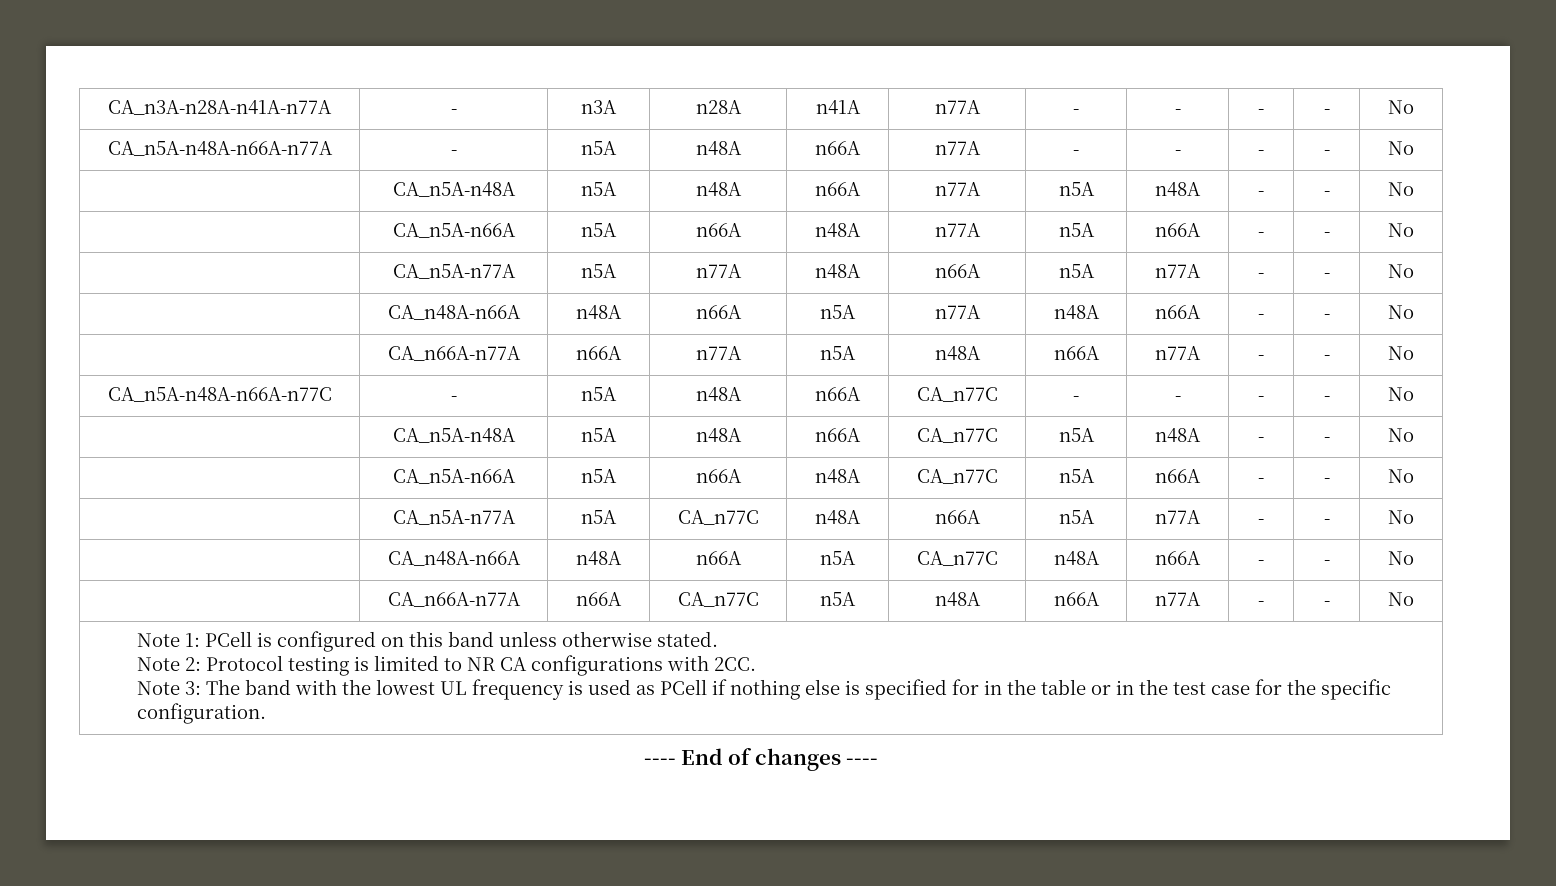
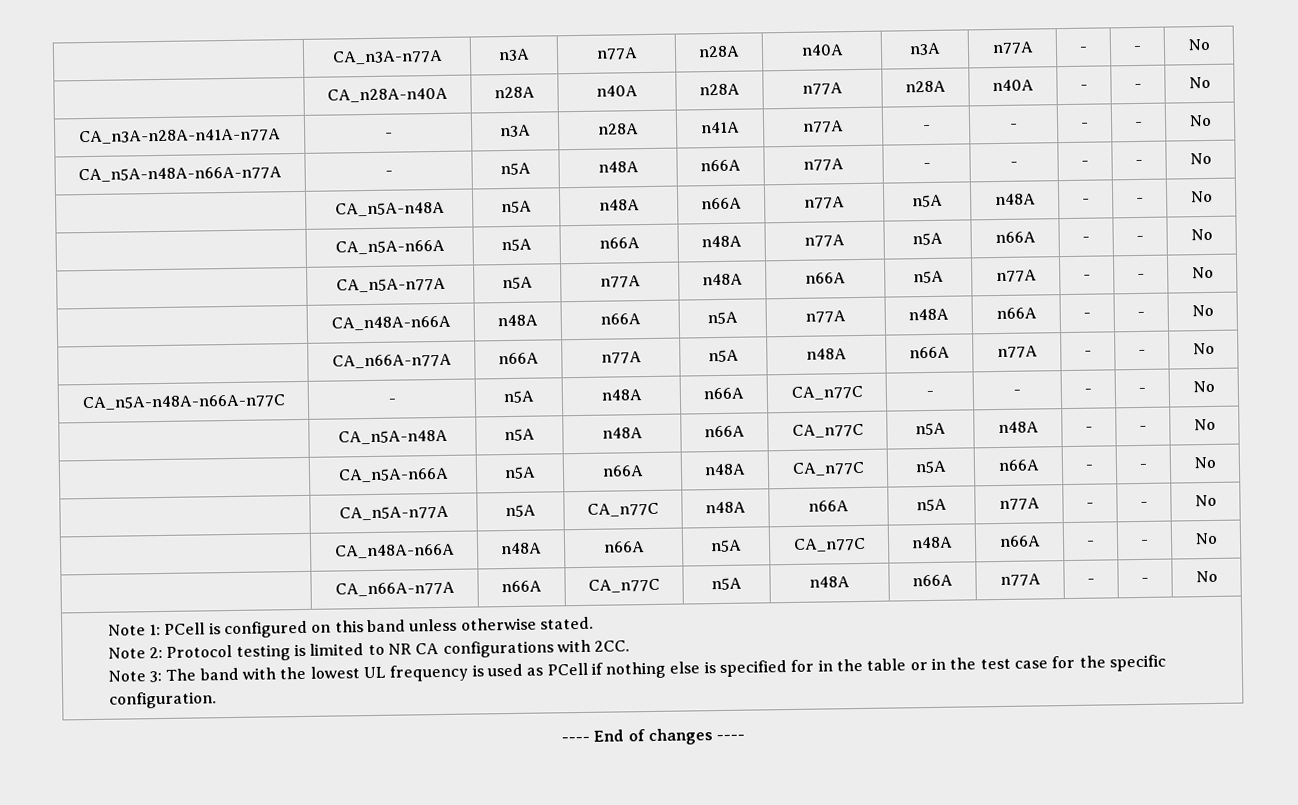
(108, 107) none -> [331,49,443,65] [498,48,530,62] [595,47,638,60] [698,45,740,58] [800,44,844,56] [909,42,941,56] [991,41,1034,55] [1079,46,1088,52] [1133,45,1142,52] [1187,38,1211,51] [327,87,449,103] [494,86,535,99] [596,85,638,97] [699,83,740,96] [802,82,843,95] [905,80,946,93] [992,79,1034,92] [1080,84,1088,90] [1134,83,1142,90] [1188,76,1211,89] | CA_n3A-n77A | n3A | n77A | n28A | n40A | n3A | n77A | - | - | No // | CA_n28A-n40A | n28A | n40A | n28A | n77A | n28A | n40A | - | - | No //

